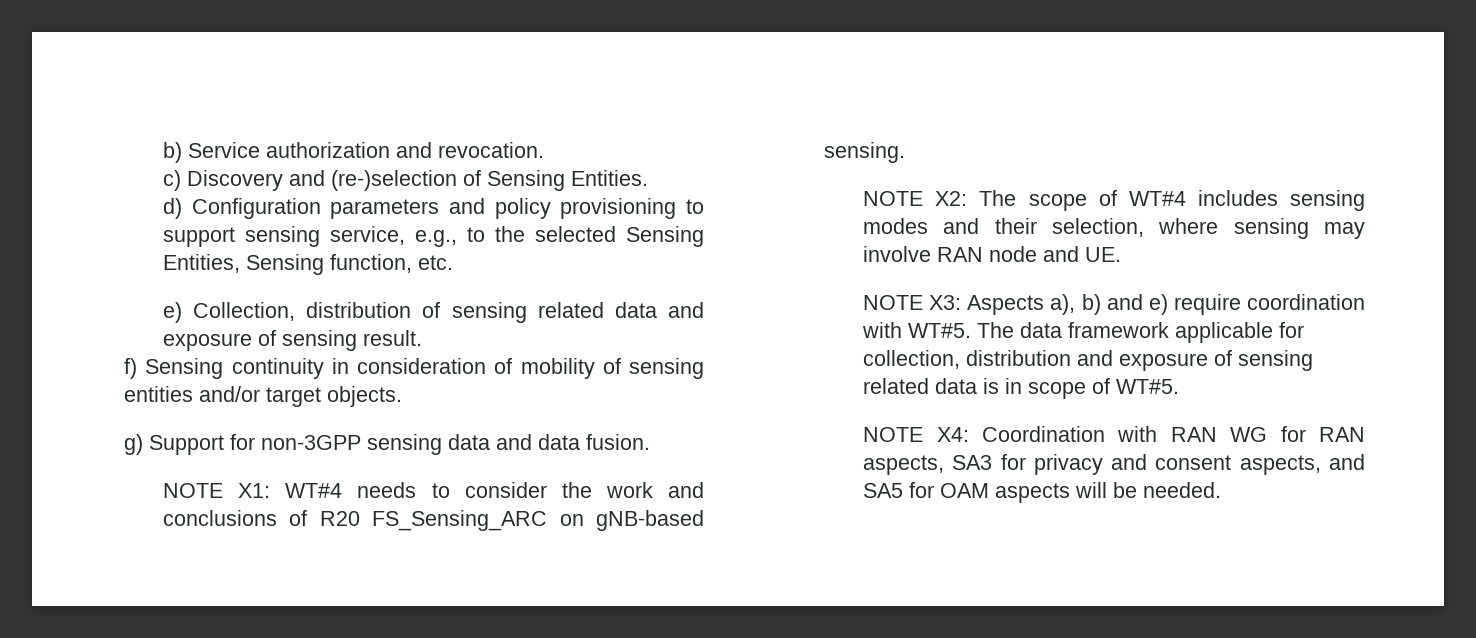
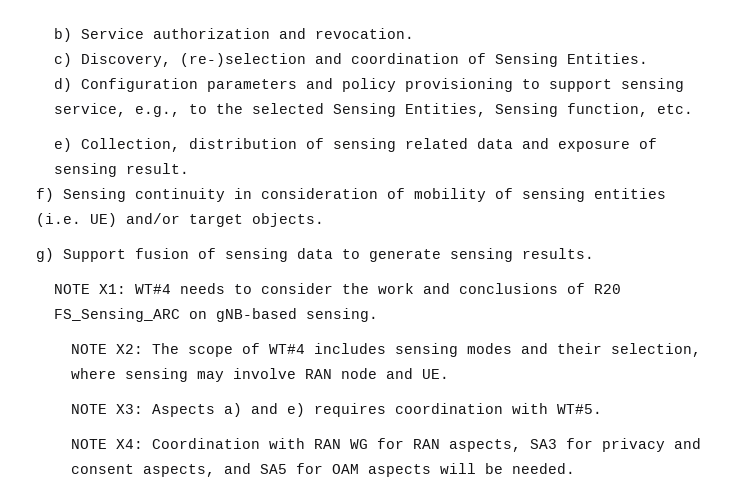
[187,170,458,191] Discovery and (re-)selection -> [80,53,459,67] Discovery, (re-)selection and coordination
(194, 394) none -> [36,213,118,227] (i.e. UE)
[230,434,651,455] for non-3GPP sensing data and data fusion. -> [135,248,595,262] fusion of sensing data to generate sensing results.
[1050,294,1101,315] a), b) -> [224,403,243,417] a)
[1173,294,1241,315] require -> [314,403,387,417] requires
[977,322,1305,343] [863,350,1314,371] [863,378,1180,399] The data framework applicable for collection, distribution and exposure of sensing related data is in scope of WT#5. -> (603, 409) none

